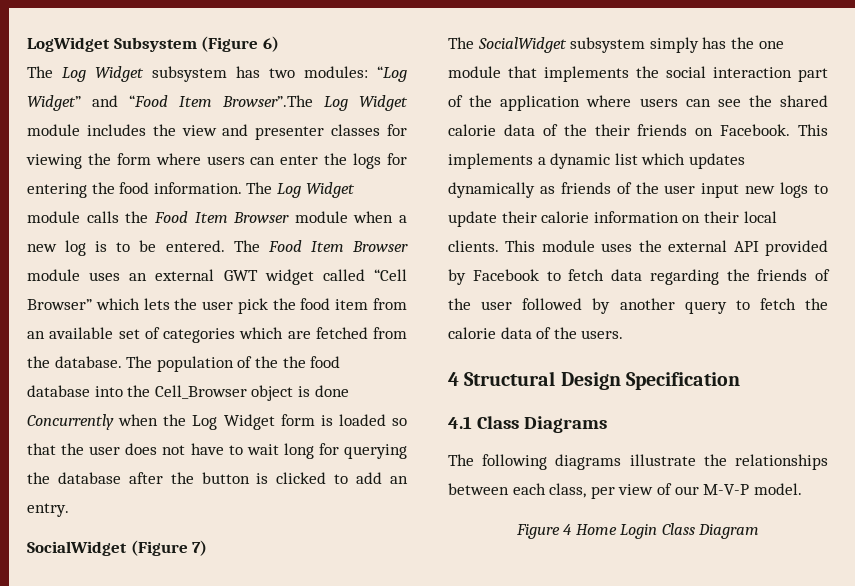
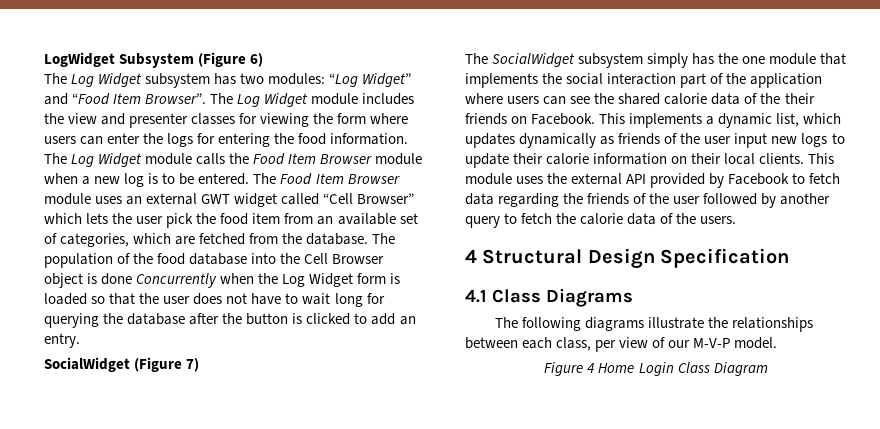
[222,95,313,107] Browser”.The -> [145,93,234,104] Browser”. The
[163,328,235,343] categories -> [60,233,130,247] categories,
[282,356,306,368] the -> (154, 258) none
[154,385,247,399] Cell_Browser -> [304,253,385,264] Cell Browser
[614,153,638,165] list -> [776,113,800,127] list,

